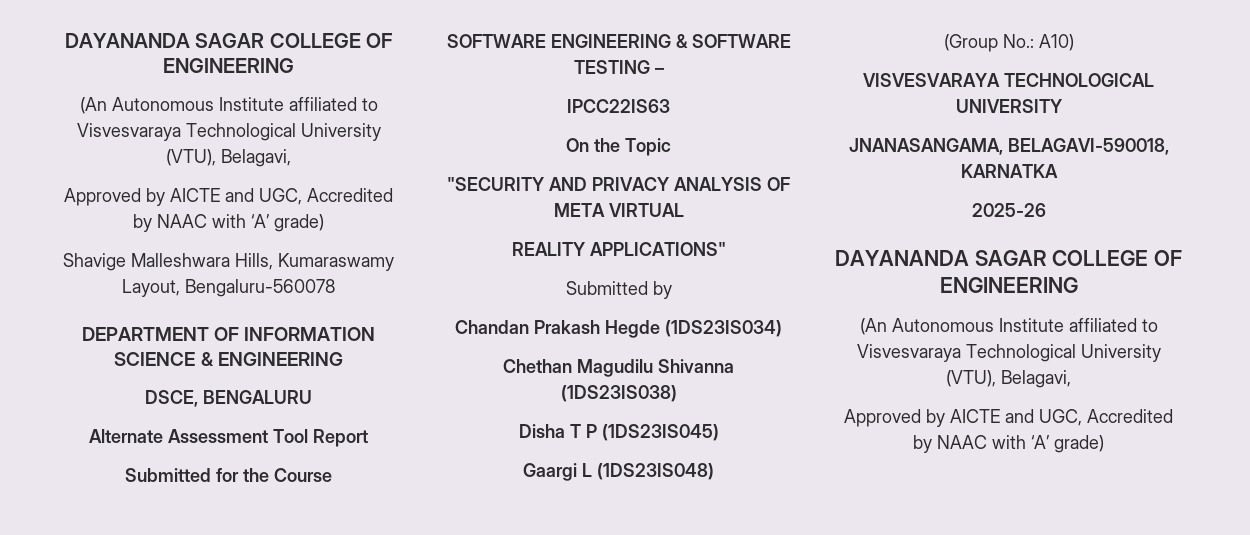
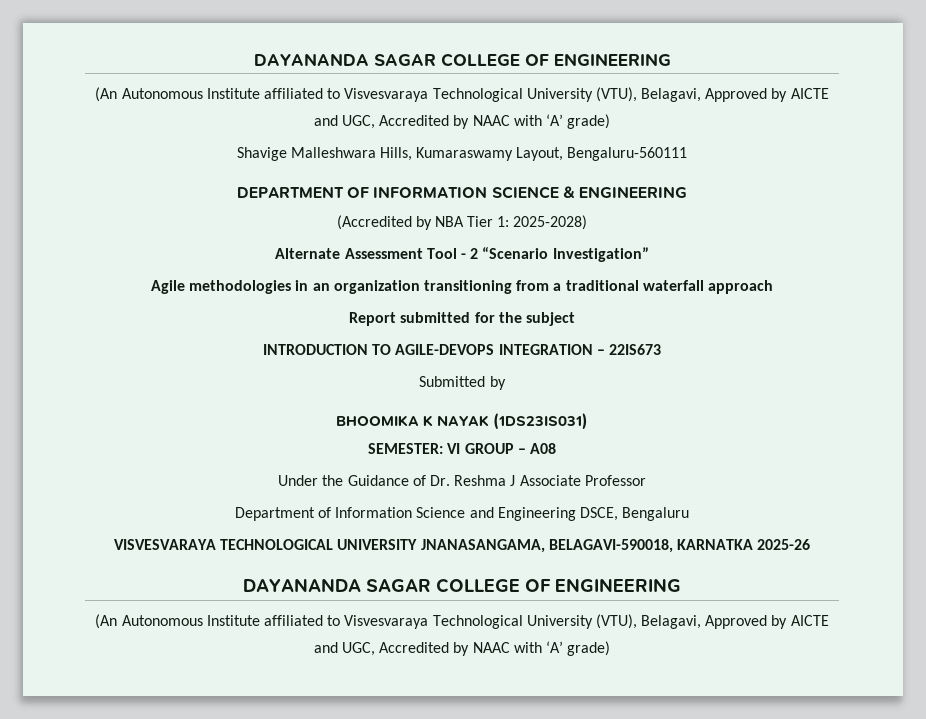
(291, 158) // -> (702, 95) none
[185,279,335,297] Bengaluru-560078 -> [567,147,688,161] Bengaluru-560111
[145,390,312,407] [89,429,308,443] DSCE, BENGALURU // Alternate Assessment Tool -> [336,215,588,230] [275,247,649,262] [151,280,773,294] (Accredited by NBA Tier 1: 2025-2028) // Alternate Assessment Tool - 2 “Scenario Investigation” // Agile methodologies in an organization transitioning from a traditional waterfall approach //
[125,468,211,482] // Submitted -> [400,312,471,323] submitted
[274,468,332,482] [446,34,791,48] [573,60,664,74] [567,99,670,113] [566,138,671,156] [447,177,790,191] [553,203,684,217] [511,242,726,256] [565,281,672,299] [455,320,782,338] [503,359,734,377] [560,385,677,402] [518,424,719,441] [523,463,714,481] [943,34,1074,52] Course // SOFTWARE ENGINEERING & SOFTWARE TESTING – // IPCC22IS63 // On the Topic // "SECURITY AND PRIVACY ANALYSIS OF META VIRTUAL // REALITY APPLICATIONS" // Submitted by // Chandan Prakash Hegde (1DS23IS034) // Chethan Magudilu Shivanna (1DS23IS038) // Disha T P (1DS23IS045) // Gaargi L (1DS23IS048) // (Group No.: A10) -> [525,312,575,326] [263,344,661,355] [419,376,506,390] [335,413,589,430] [368,443,556,454] [278,475,646,486] [234,507,690,521] subject // INTRODUCTION TO AGILE-DEVOPS INTEGRATION – 22IS673 // Submitted by // BHOOMIKA K NAYAK (1DS23IS031) // SEMESTER: VI GROUP – A08 // Under the Guidance of Dr. Reshma J Associate Professor // Department of Information Science and Engineering DSCE, Bengaluru
(1063, 106) // -> (418, 544) none
(1058, 171) // -> (753, 544) none
(1071, 379) // -> (702, 622) none

